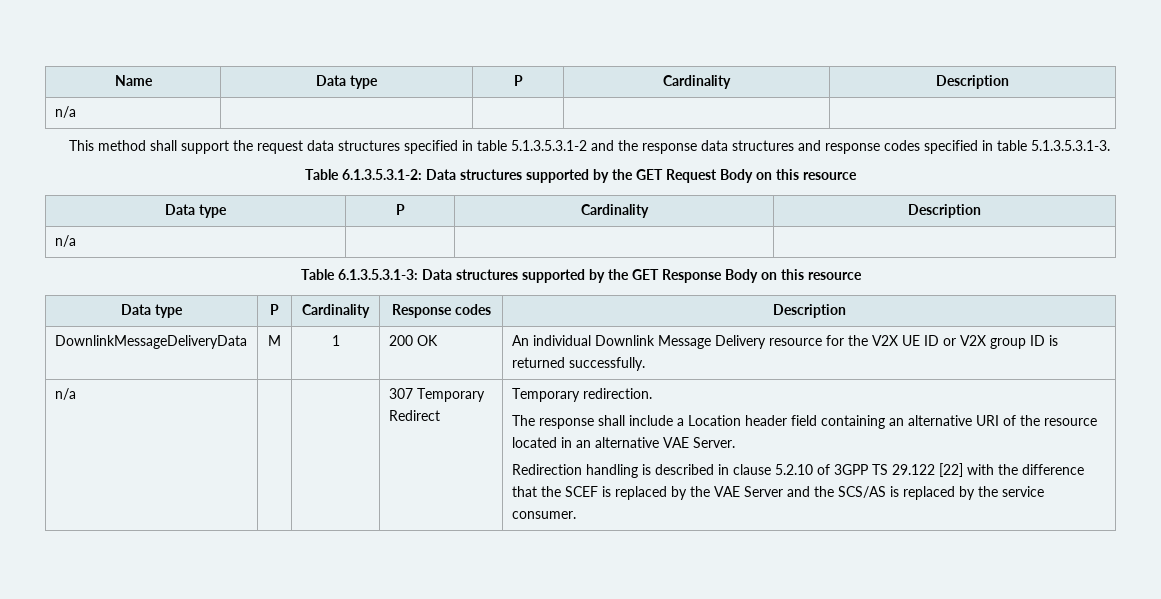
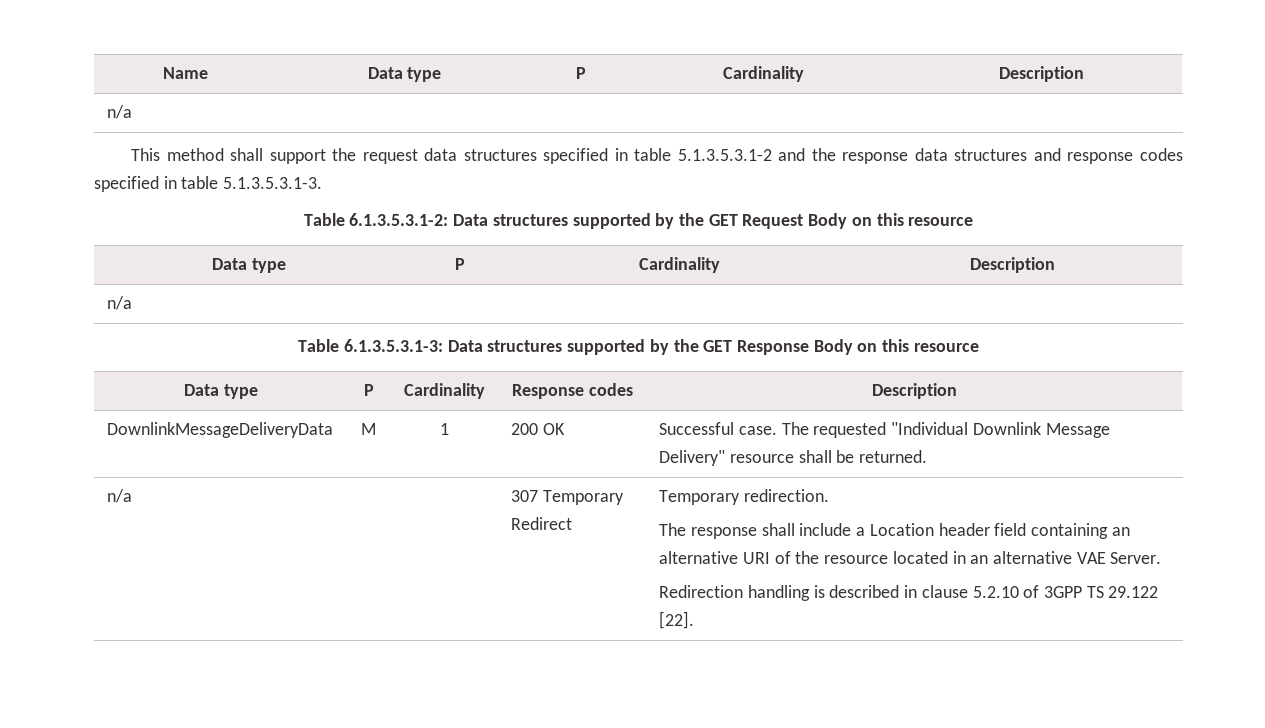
[511,335,1058,349] [511,357,645,371] An individual Downlink Message Delivery resource for the V2X UE ID or V2X group ID is returned successfully. -> [659,422,1110,438] [659,450,928,466] Successful case. The requested "Individual Downlink Message Delivery" resource shall be returned.
[938,463,1084,477] [511,486,1044,500] [511,511,576,519] [22] with the difference that the SCEF is replaced by the VAE Server and the SCS/AS is replaced by the service consumer. -> [659,611,695,629] [22].

